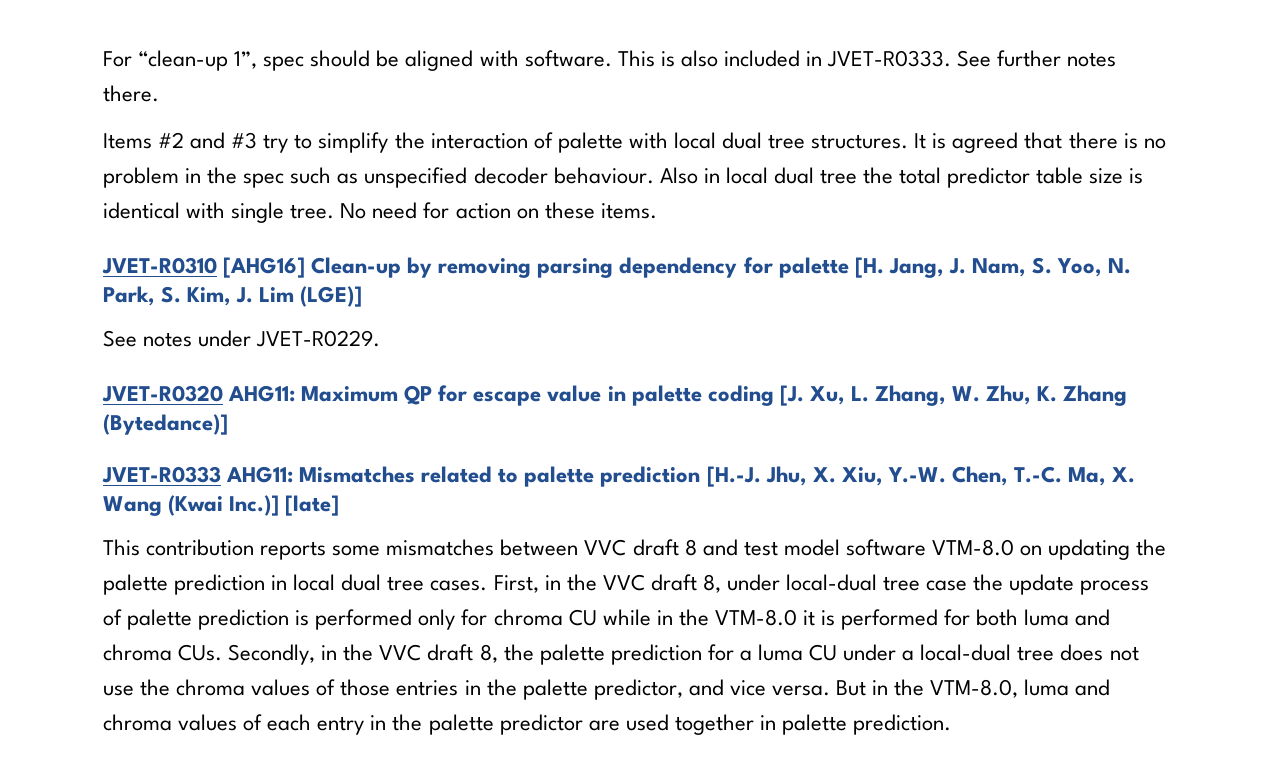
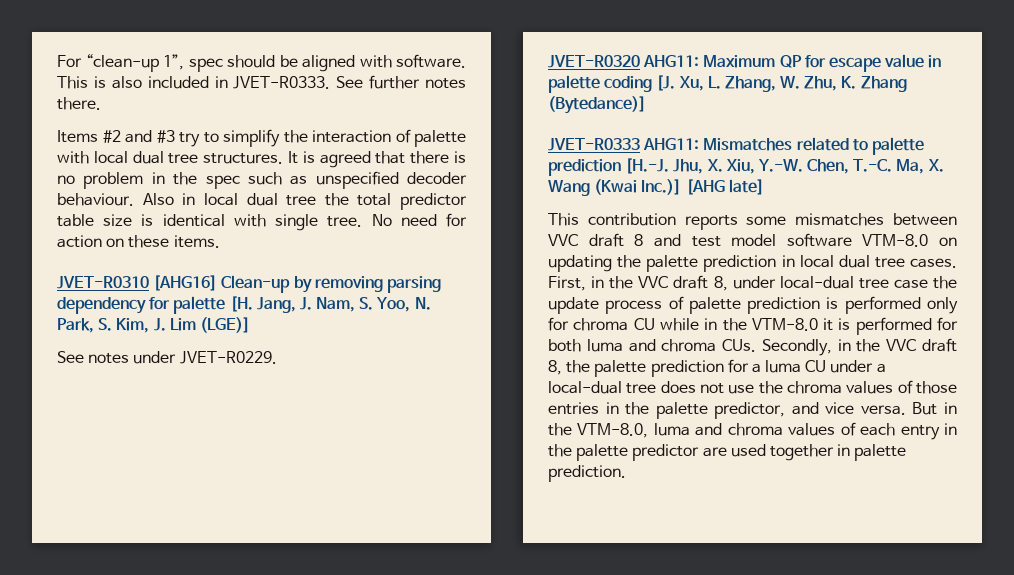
[285,495,340,516] [late] -> [685,179,764,195] [AHG late]

